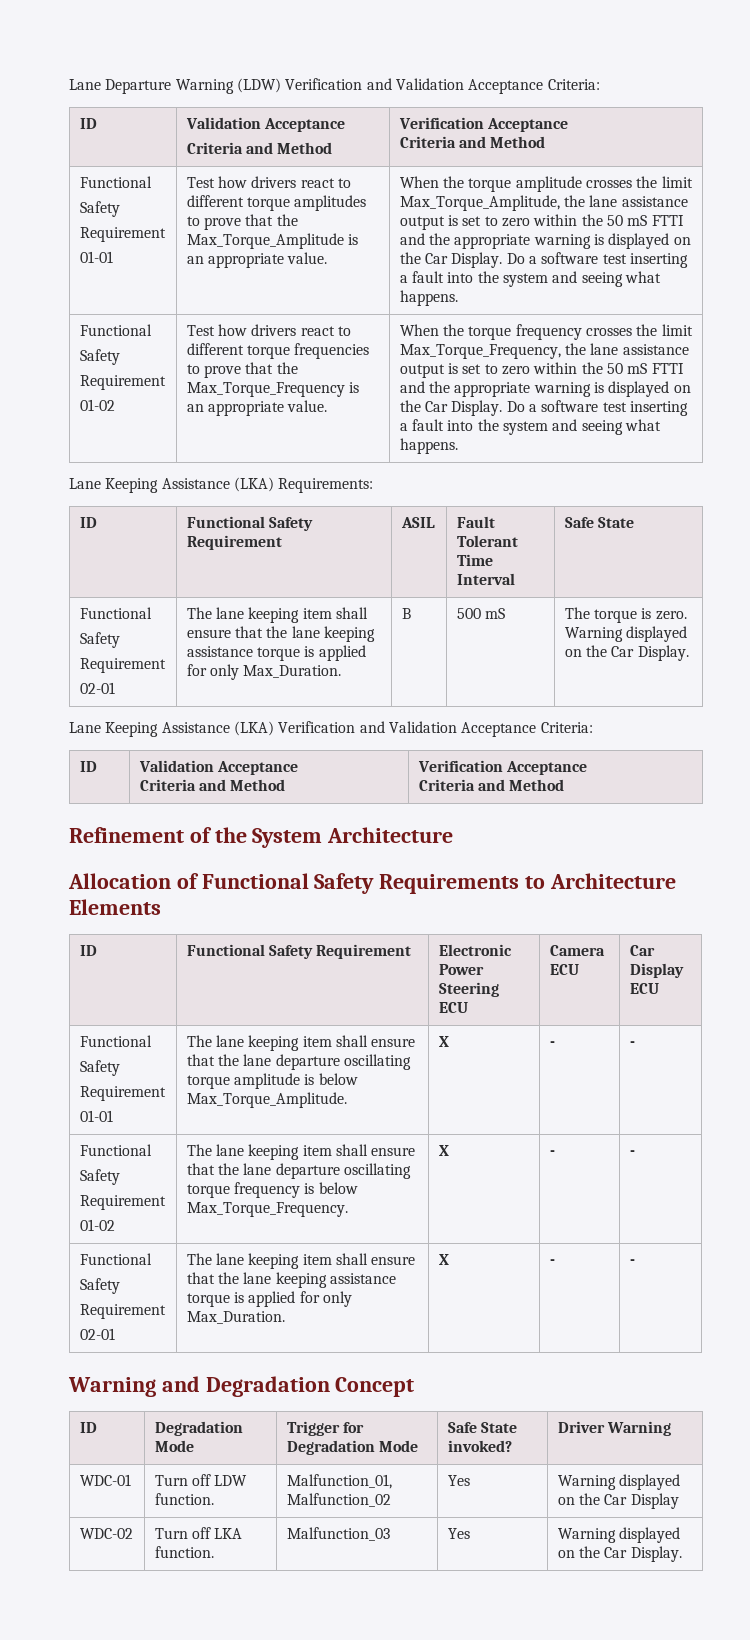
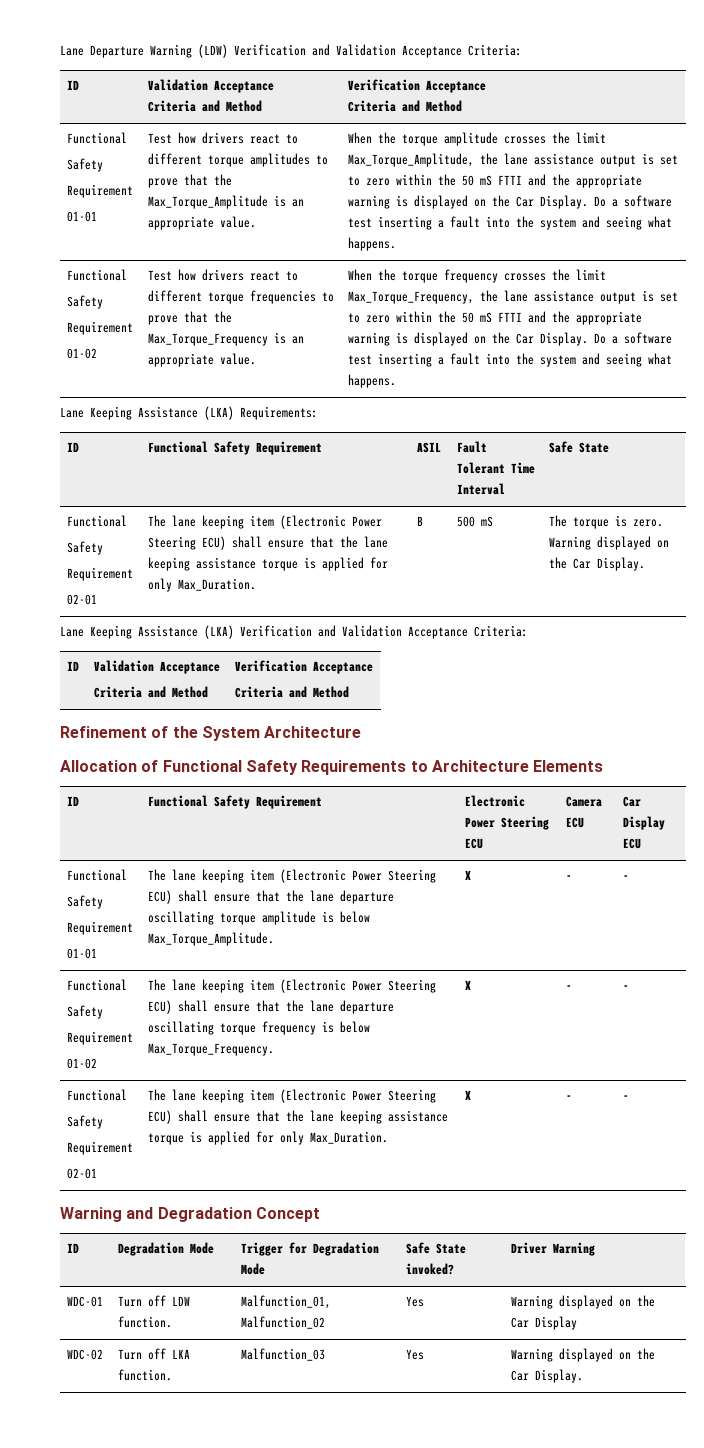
(332, 613) none -> [280,515,383,529] [148,536,227,550] (Electronic Power Steering ECU)
(332, 1041) none -> [280,869,437,883] [148,890,173,904] (Electronic Power Steering ECU)
(332, 1150) none -> [280,979,437,993] [148,1000,173,1014] (Electronic Power Steering ECU)
(332, 1259) none -> [280,1089,437,1103] [148,1110,173,1124] (Electronic Power Steering ECU)

